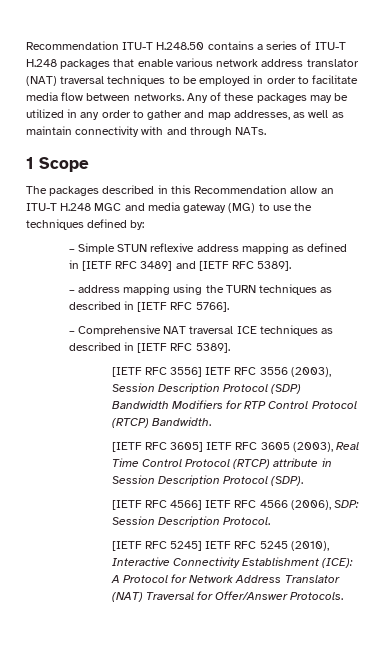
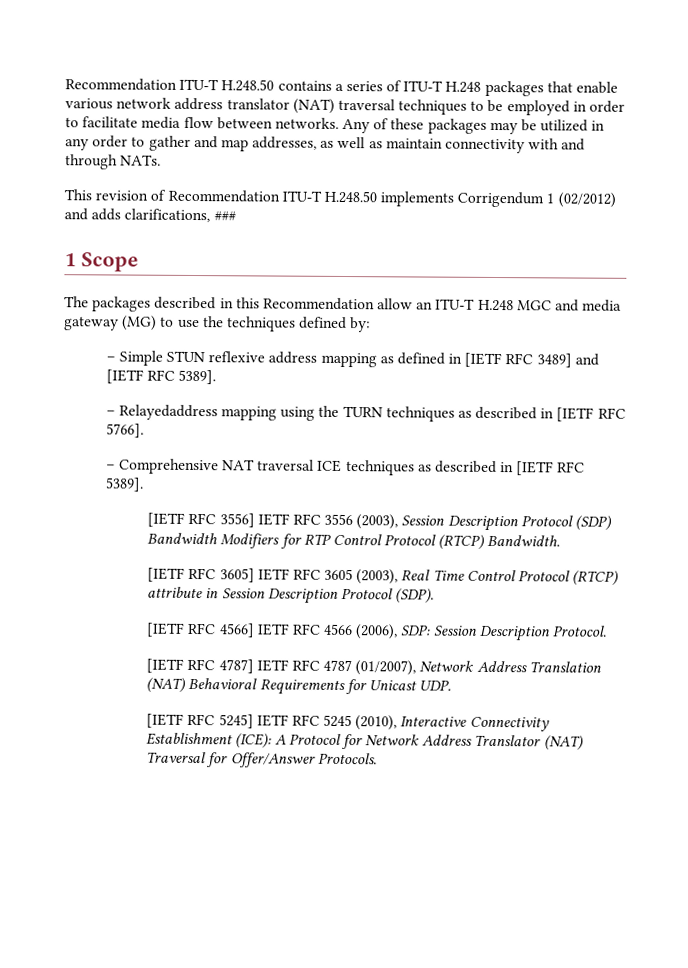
(267, 131) none -> [64,189,616,208] [64,208,236,223] // This revision of Recommendation ITU-T H.248.50 implements Corrigendum 1 (02/2012) and adds clarifications, ###
[77,285,120,293] address -> [118,404,218,421] Relayedaddress
(270, 521) none -> [146,658,602,676] [146,677,452,696] // [IETF RFC 4787] IETF RFC 4787 (01/2007), Network Address Translation (NAT) Behavioral Requirements for Unicast UDP.

